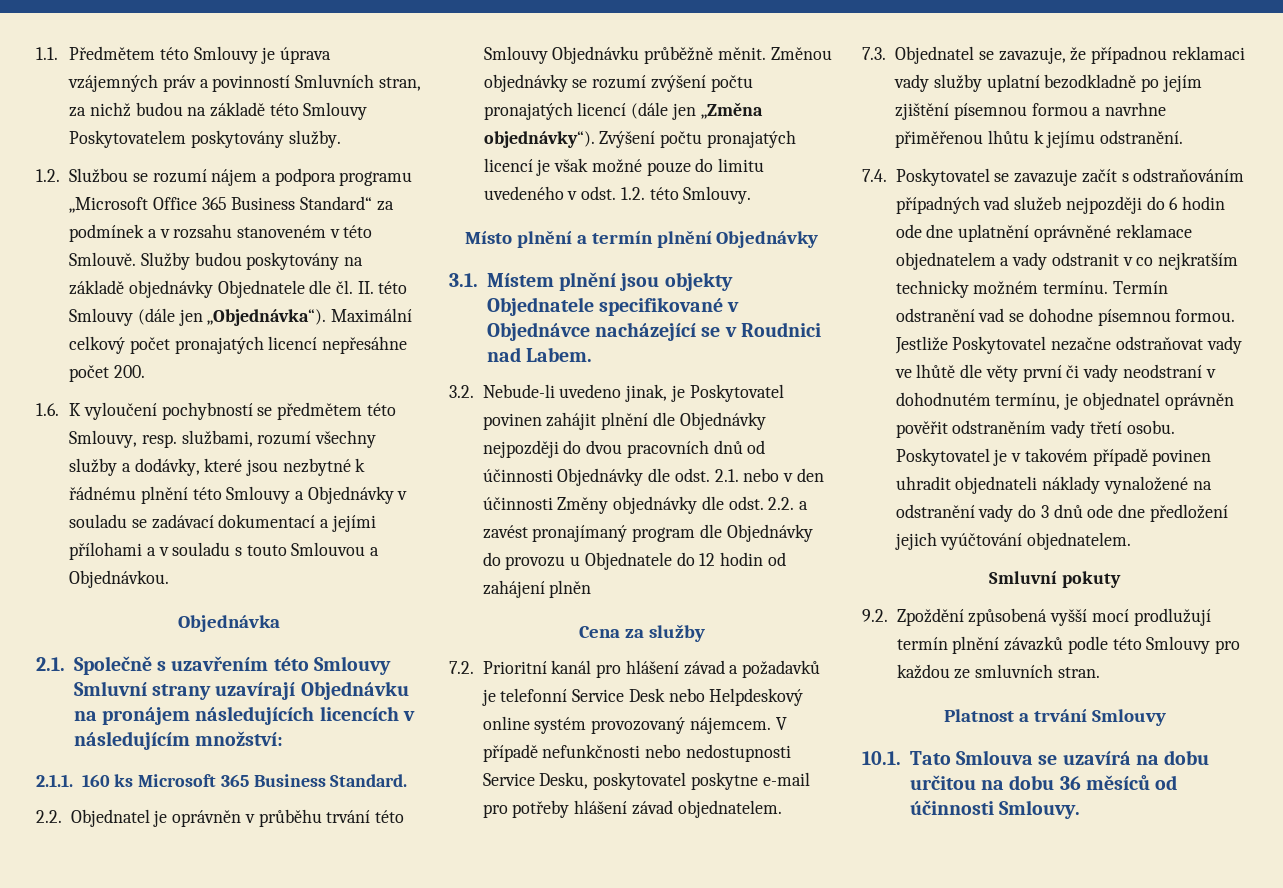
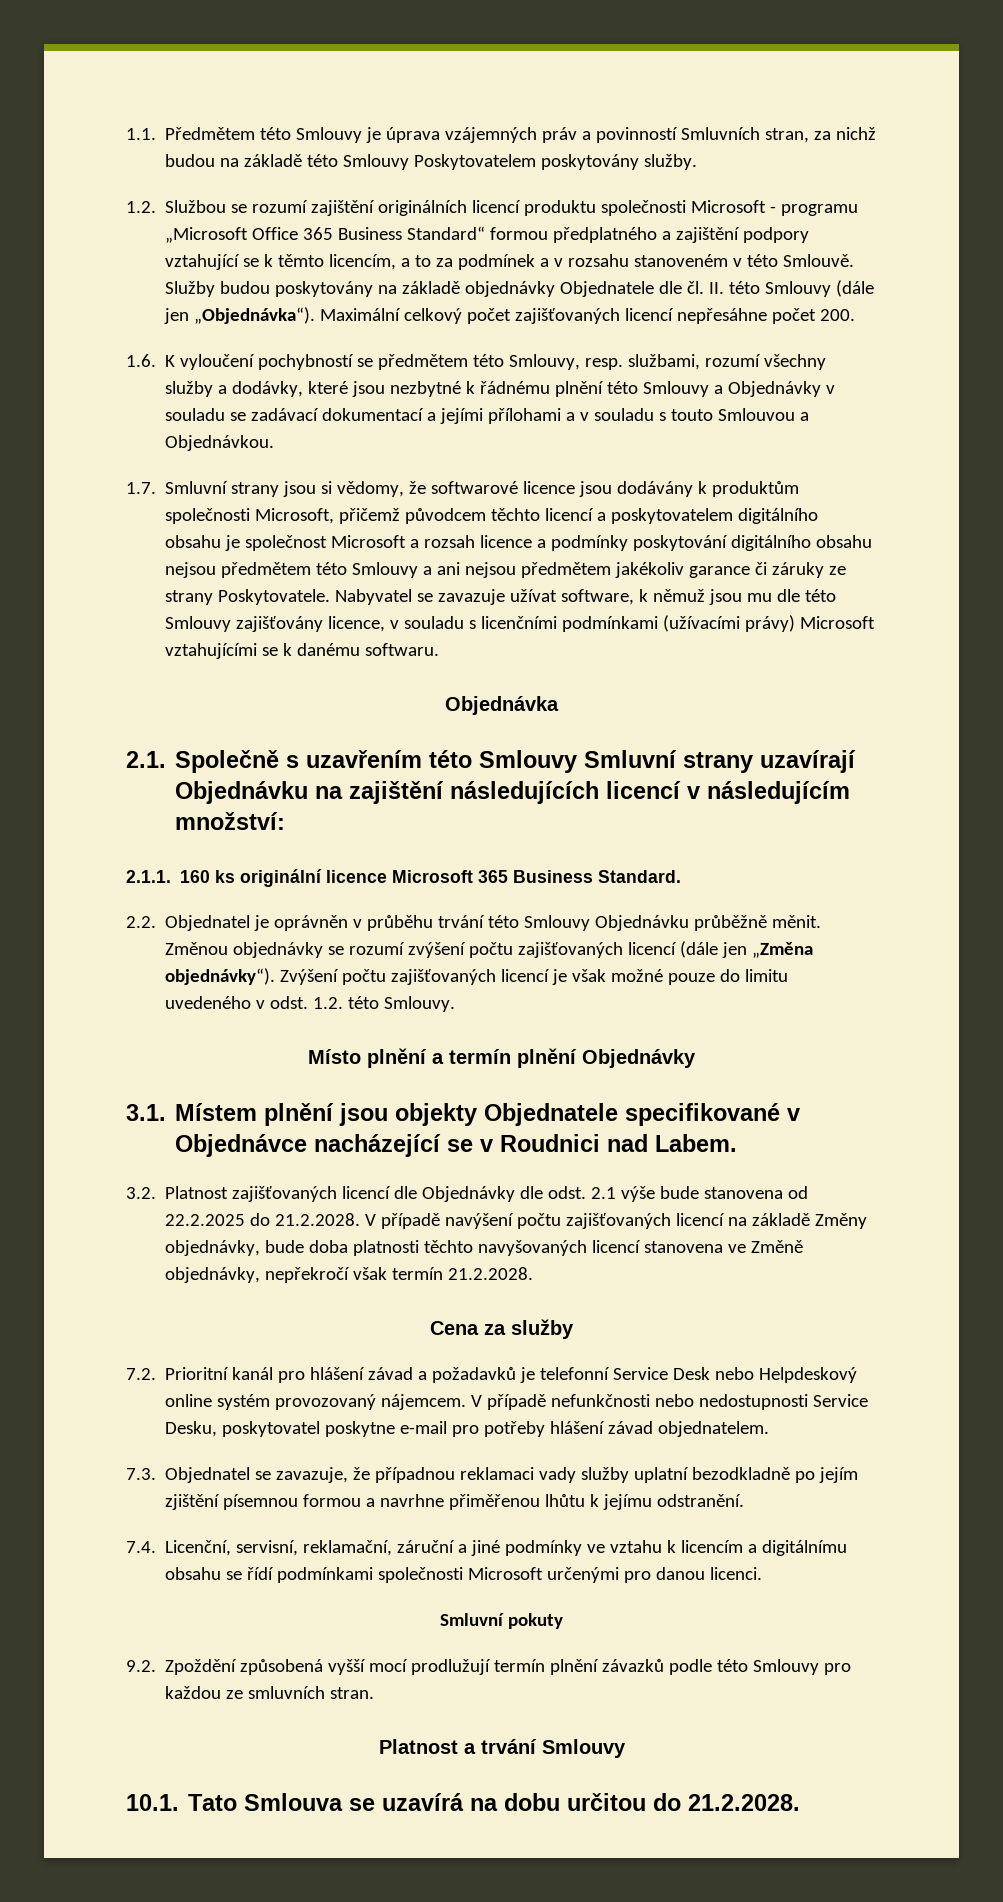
[211,168,336,186] nájem a podpora -> [311,200,777,216] zajištění originálních licencí produktu společnosti Microsoft -
(373, 203) none -> [490,227,810,243] [165,254,432,270] formou předplatného a zajištění podpory vztahující se k těmto licencím, a to
[174,336,264,354] pronajatých -> [515,308,621,324] zajišťovaných
(170, 579) none -> [126,481,800,497] [165,508,819,524] [165,535,873,551] [165,562,847,578] [165,589,837,605] [165,615,876,632] [165,643,440,659] // 1.7. Smluvní strany jsou si vědomy, že softwarové licence jsou dodávány k produktům společnosti Microsoft, přičemž původcem těchto licencí a poskytovatelem digitálního obsahu je společnost Microsoft a rozsah licence a podmínky poskytování digitálního obsahu nejsou předmětem této Smlouvy a ani nejsou předmětem jakékoliv garance či záruky ze strany Poskytovatele. Nabyvatel se zavazuje užívat software, k němuž jsou mu dle této Smlouvy zajišťovány licence, v souladu s licenčními podmínkami (užívacími právy) Microsoft vztahujícími se k danému softwaru.
[102,706,399,725] pronájem následujících licencích -> [349,781,682,804] zajištění následujících licencí
(134, 780) none -> [240,869,388,887] originální licence
[483,102,573,120] pronajatých -> [518,942,624,958] zajišťovaných
[706,130,796,148] pronajatých -> [391,969,497,985] zajišťovaných
[482,384,784,402] [482,412,766,430] [482,440,766,458] [482,468,824,486] [482,496,809,514] [482,524,813,542] [482,552,786,570] [482,580,592,598] Nebude-li uvedeno jinak, je Poskytovatel povinen zahájit plnění dle Objednávky nejpozději do dvou pracovních dnů od účinnosti Objednávky dle odst. 2.1. nebo v den účinnosti Změny objednávky dle odst. 2.2. a zavést pronajímaný program dle Objednávky do provozu u Objednatele do 12 hodin od zahájení plněn -> [165,1186,809,1202] [165,1213,868,1229] [165,1240,804,1256] [165,1267,534,1283] Platnost zajišťovaných licencí dle Objednávky dle odst. 2.1 výše bude stanovena od 22.2.2025 do 21.2.2028. V případě navýšení počtu zajišťovaných licencí na základě Změny objednávky, bude doba platnosti těchto navyšovaných licencí stanovena ve Změně objednávky, nepřekročí však termín 21.2.2028.
[895,168,1245,186] [895,196,1226,214] [895,224,1192,242] [895,252,1239,270] [895,280,1168,298] [895,308,1236,326] [894,336,1242,354] [894,364,1216,382] [895,392,1234,410] [895,420,1175,438] [895,448,1212,466] [895,476,1212,494] [895,504,1228,522] [894,532,1132,550] Poskytovatel se zavazuje začít s odstraňováním případných vad služeb nejpozději do 6 hodin ode dne uplatnění oprávněné reklamace objednatelem a vady odstranit v co nejkratším technicky možném termínu. Termín odstranění vad se dohodne písemnou formou. Jestliže Poskytovatel nezačne odstraňovat vady ve lhůtě dle věty první či vady neodstraní v dohodnutém termínu, je objednatel oprávněn pověřit odstraněním vady třetí osobu. Poskytovatel je v takovém případě povinen uhradit objednateli náklady vynaložené na odstranění vady do 3 dnů ode dne předložení jejich vyúčtování objednatelem. -> [165,1540,848,1556] [165,1567,763,1583] Licenční, servisní, reklamační, záruční a jiné podmínky ve vztahu k licencím a digitálnímu obsahu se řídí podmínkami společnosti Microsoft určenými pro danou licenci.
[981,775,1178,790] [909,800,1081,819] na dobu 36 měsíců od účinnosti Smlouvy. -> [653,1793,801,1811] do 21.2.2028.

